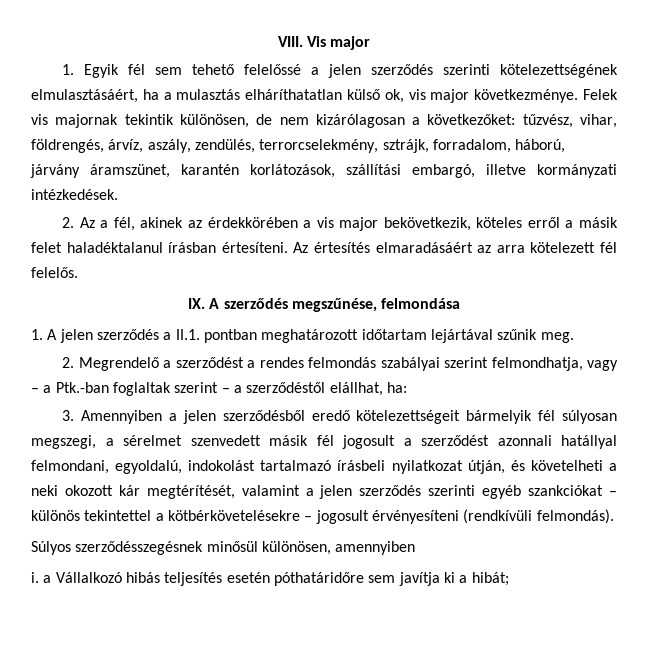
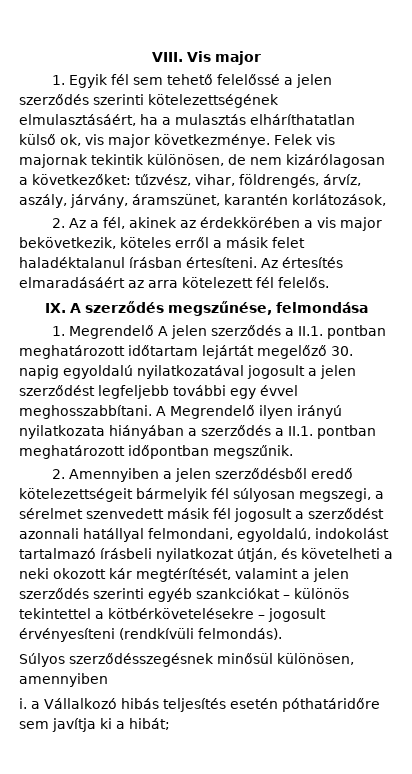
[194,139,566,153] [30,164,617,178] [31,189,118,200] zendülés, terrorcselekmény, sztrájk, forradalom, háború, járvány áramszünet, karantén korlátozások, szállítási embargó, illetve kormányzati intézkedések. -> [70,194,386,208] járvány, áramszünet, karantén korlátozások,
(43, 334) none -> [69,325,155,339] Megrendelő
[430,329,574,343] [62,357,619,371] [31,382,407,396] [62,410,75,421] lejártával szűnik meg. // 2. Megrendelő a szerződést a rendes felmondás szabályai szerint felmondhatja, vagy – a Ptk.-ban foglaltak szerint – a szerződéstől elállhat, ha: // 3. -> [202,345,353,359] [19,365,356,379] [19,385,298,399] [19,405,342,419] [19,425,376,439] [19,445,293,459] [52,469,66,479] lejártát megelőző 30. napig egyoldalú nyilatkozatával jogosult a jelen szerződést legfeljebb további egy évvel meghosszabbítani. A Megrendelő ilyen irányú nyilatkozata hiányában a szerződés a II.1. pontban meghatározott időpontban megszűnik. // 2.

